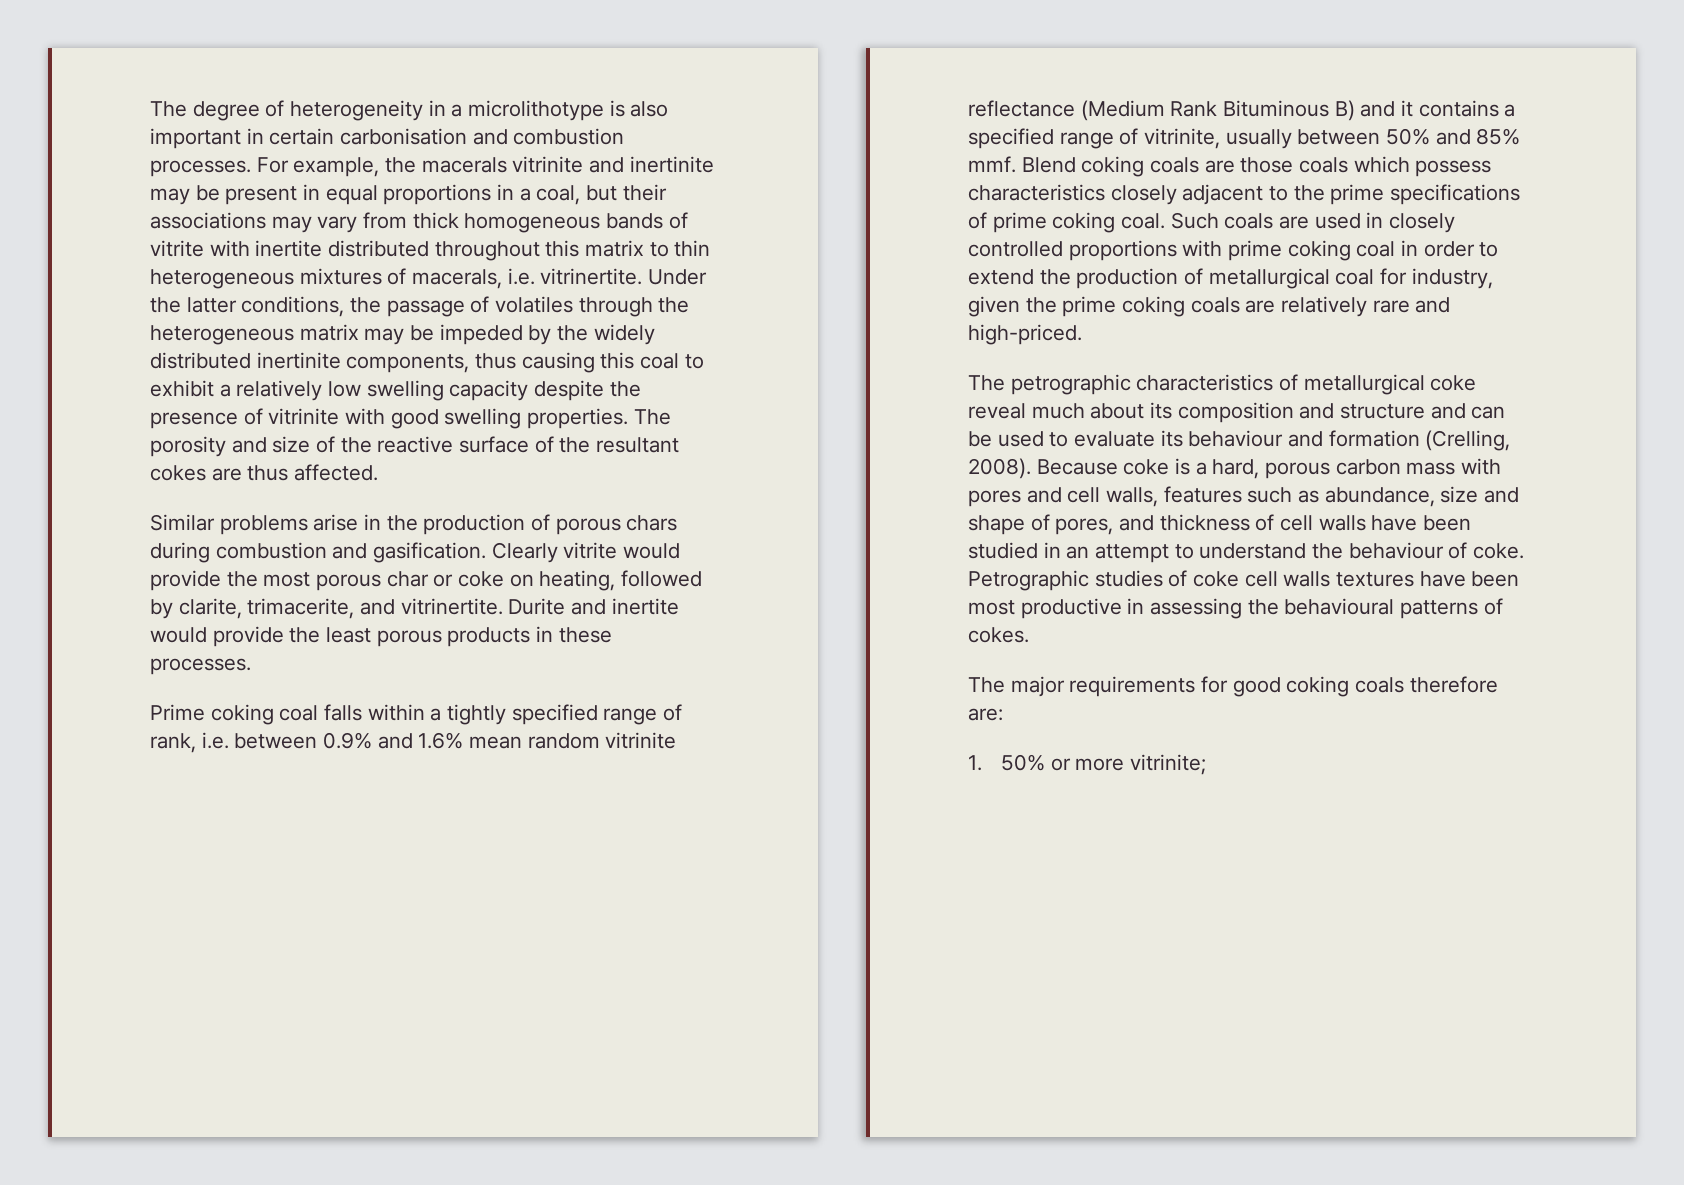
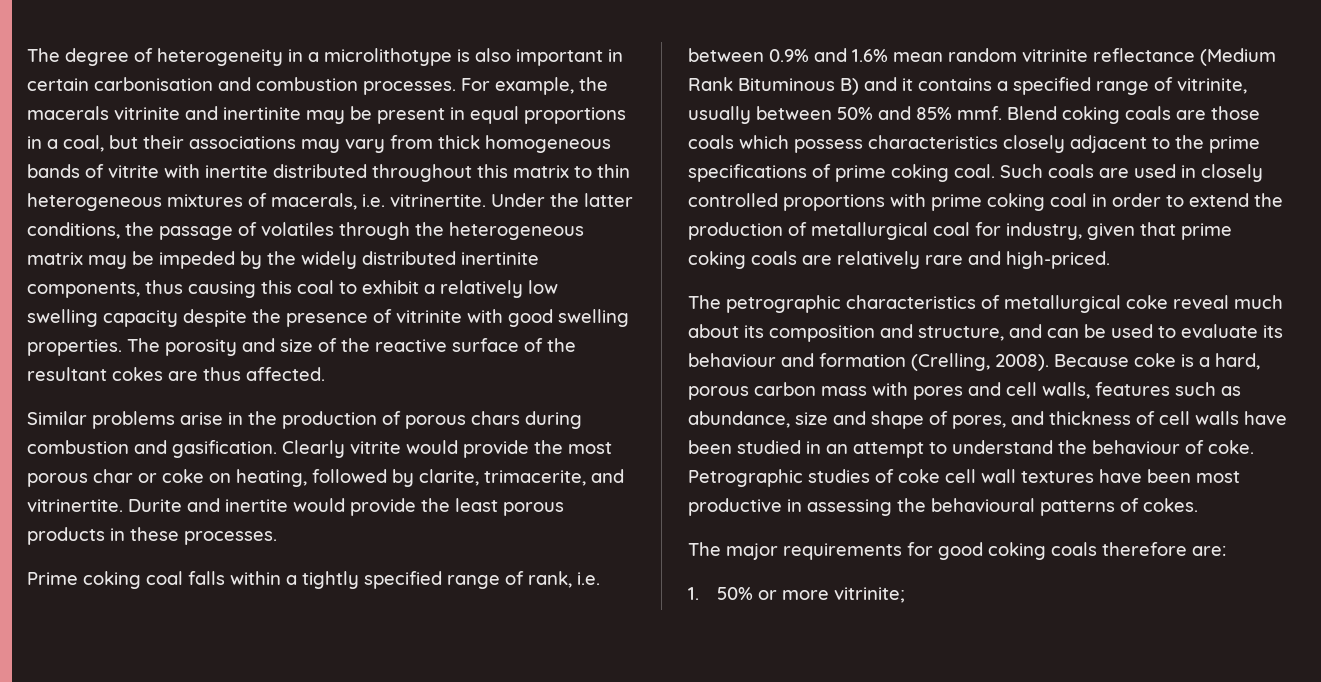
[1025,297,1057,313] the -> [1140,222,1176,236] that
[1340,404,1426,419] structure -> [918,326,1004,341] structure,
[1283,571,1331,587] walls -> [981,469,1016,483] wall

